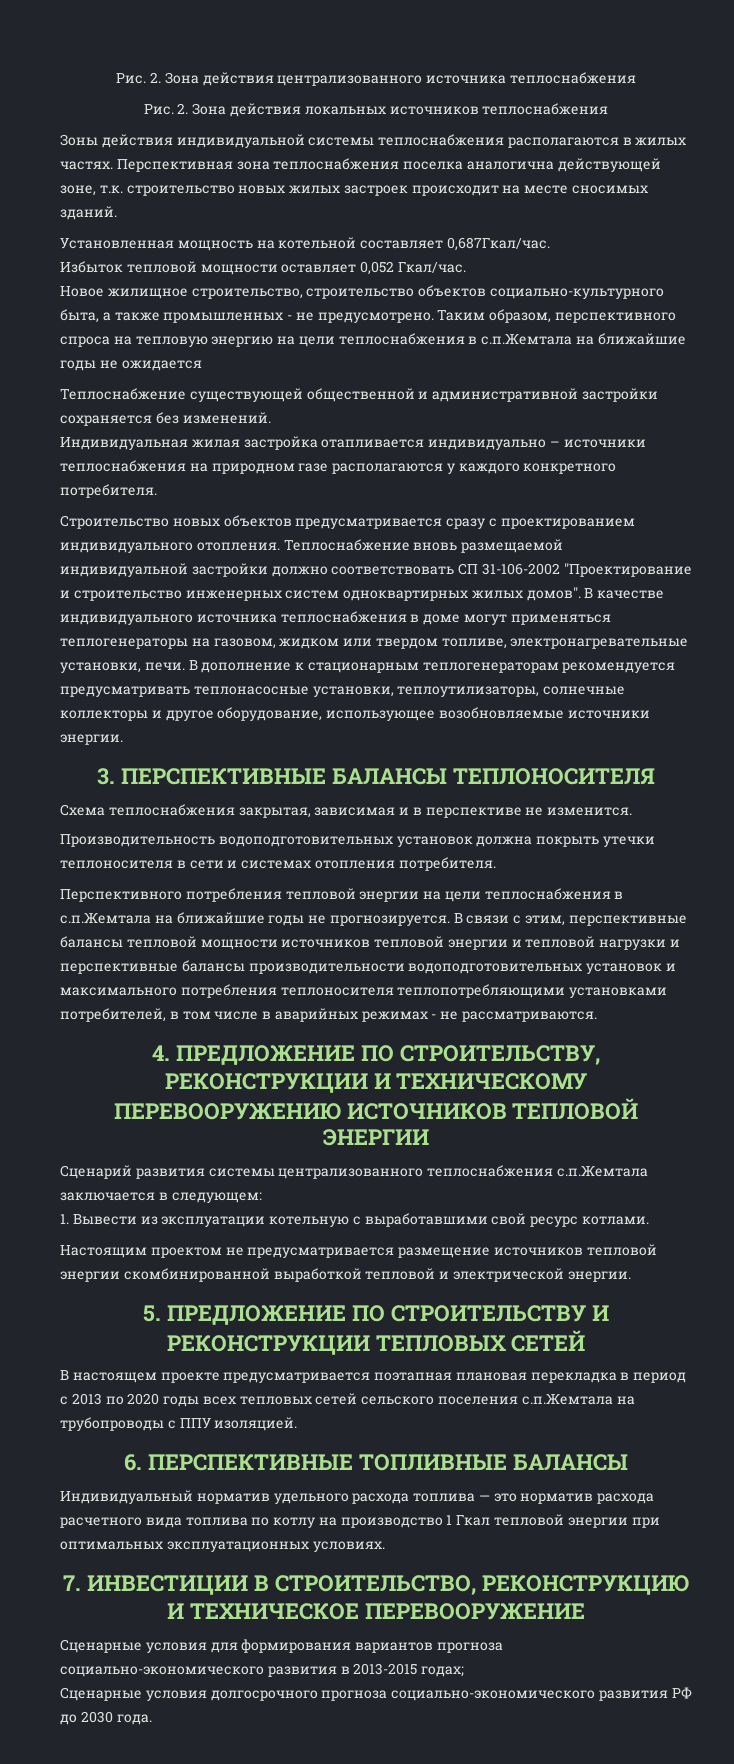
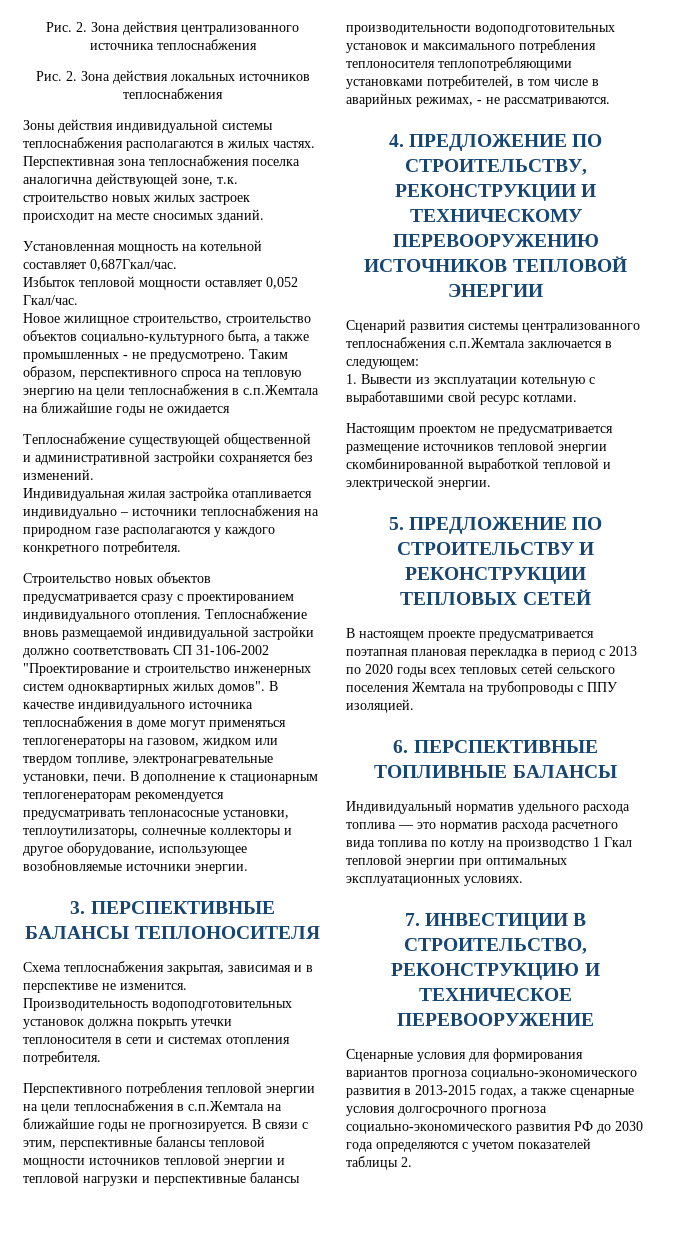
[361,1011,428,1022] режимах -> [416,97,473,107] режимах,
[521,1393,613,1405] с.п.Жемтала -> [412,682,466,692] Жемтала
[421,1666,465,1677] [60,1687,142,1701] годах; // Сценарные -> [480,1088,634,1098] годах, а также сценарные
[116,1714,152,1725] года. -> [346,1138,591,1152] [346,1156,412,1170] года определяются с учетом показателей таблицы 2.

